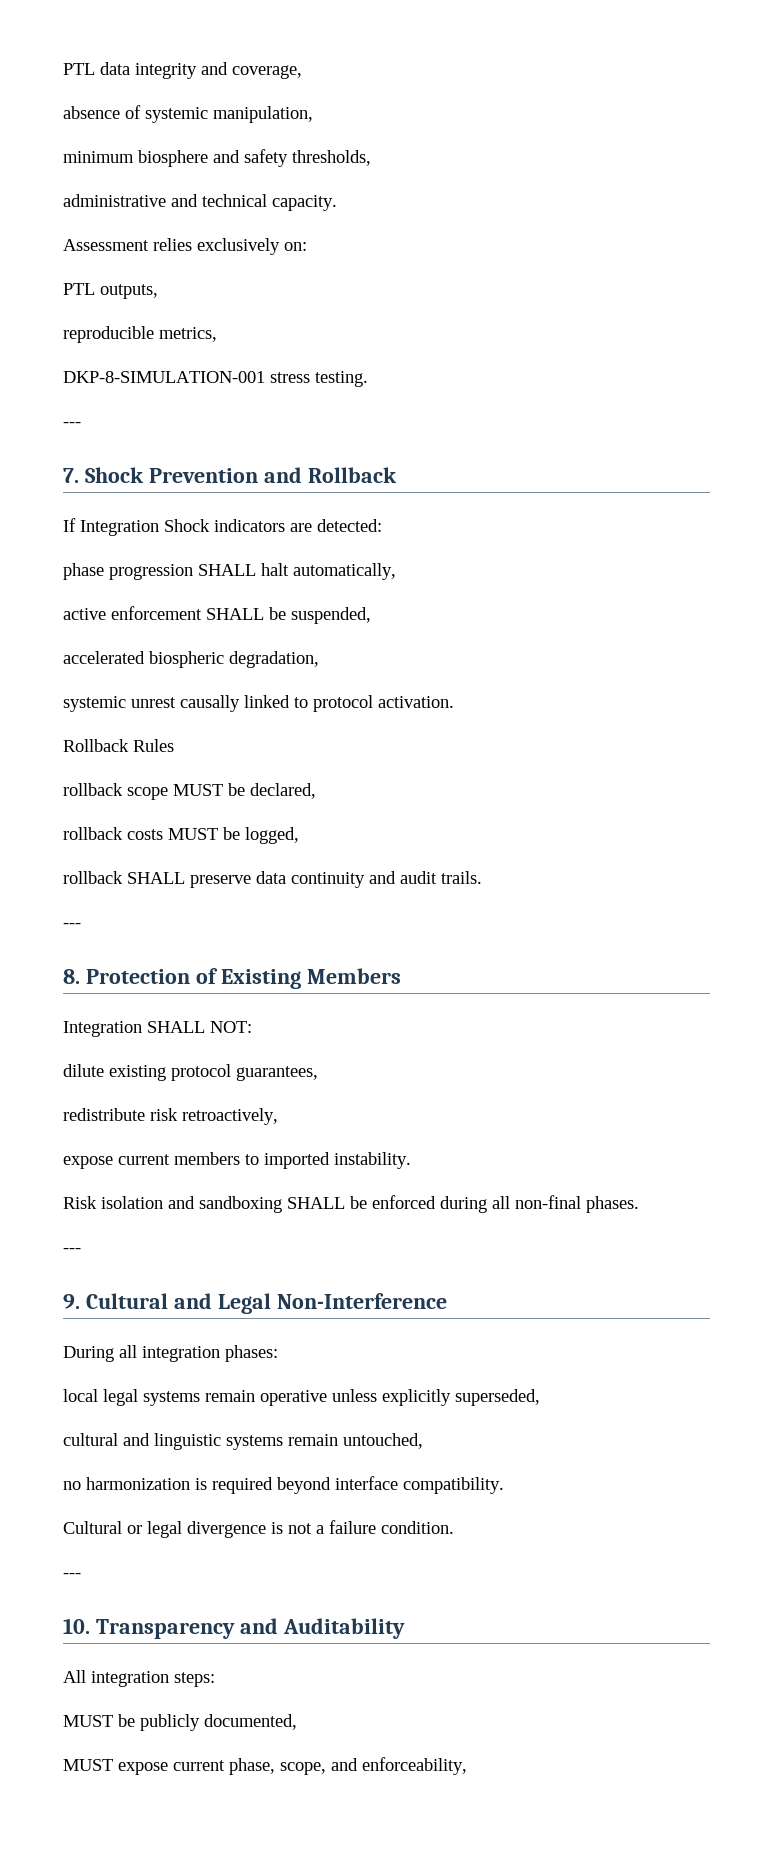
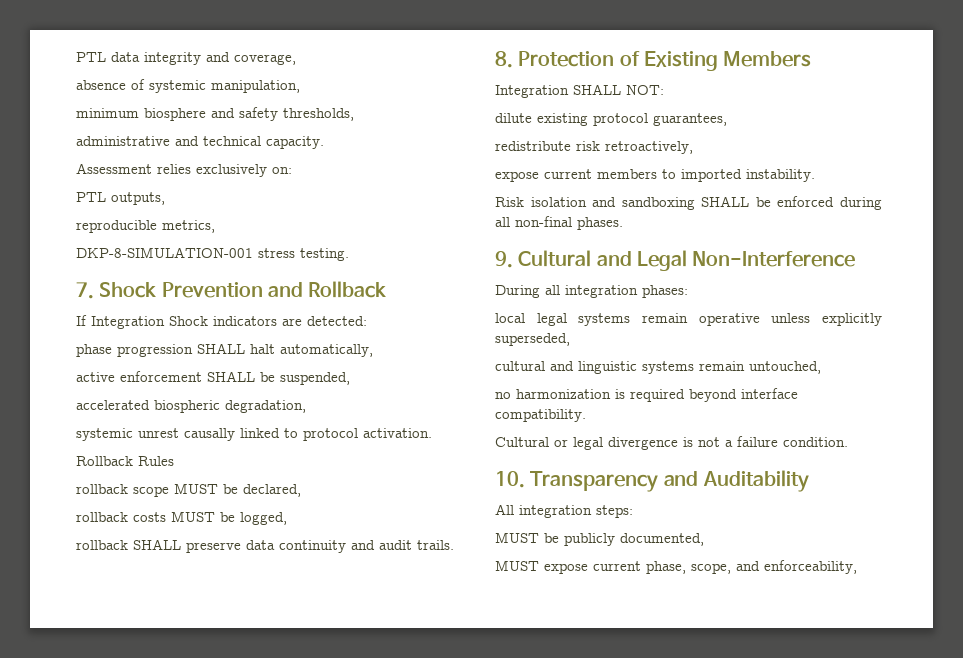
[63,422,81,427] // --- -> (349, 254) none
[63,923,81,928] // --- -> (454, 545) none
[63,1248,81,1253] // --- -> (623, 223) none
[63,1573,81,1578] // --- -> (848, 442) none

